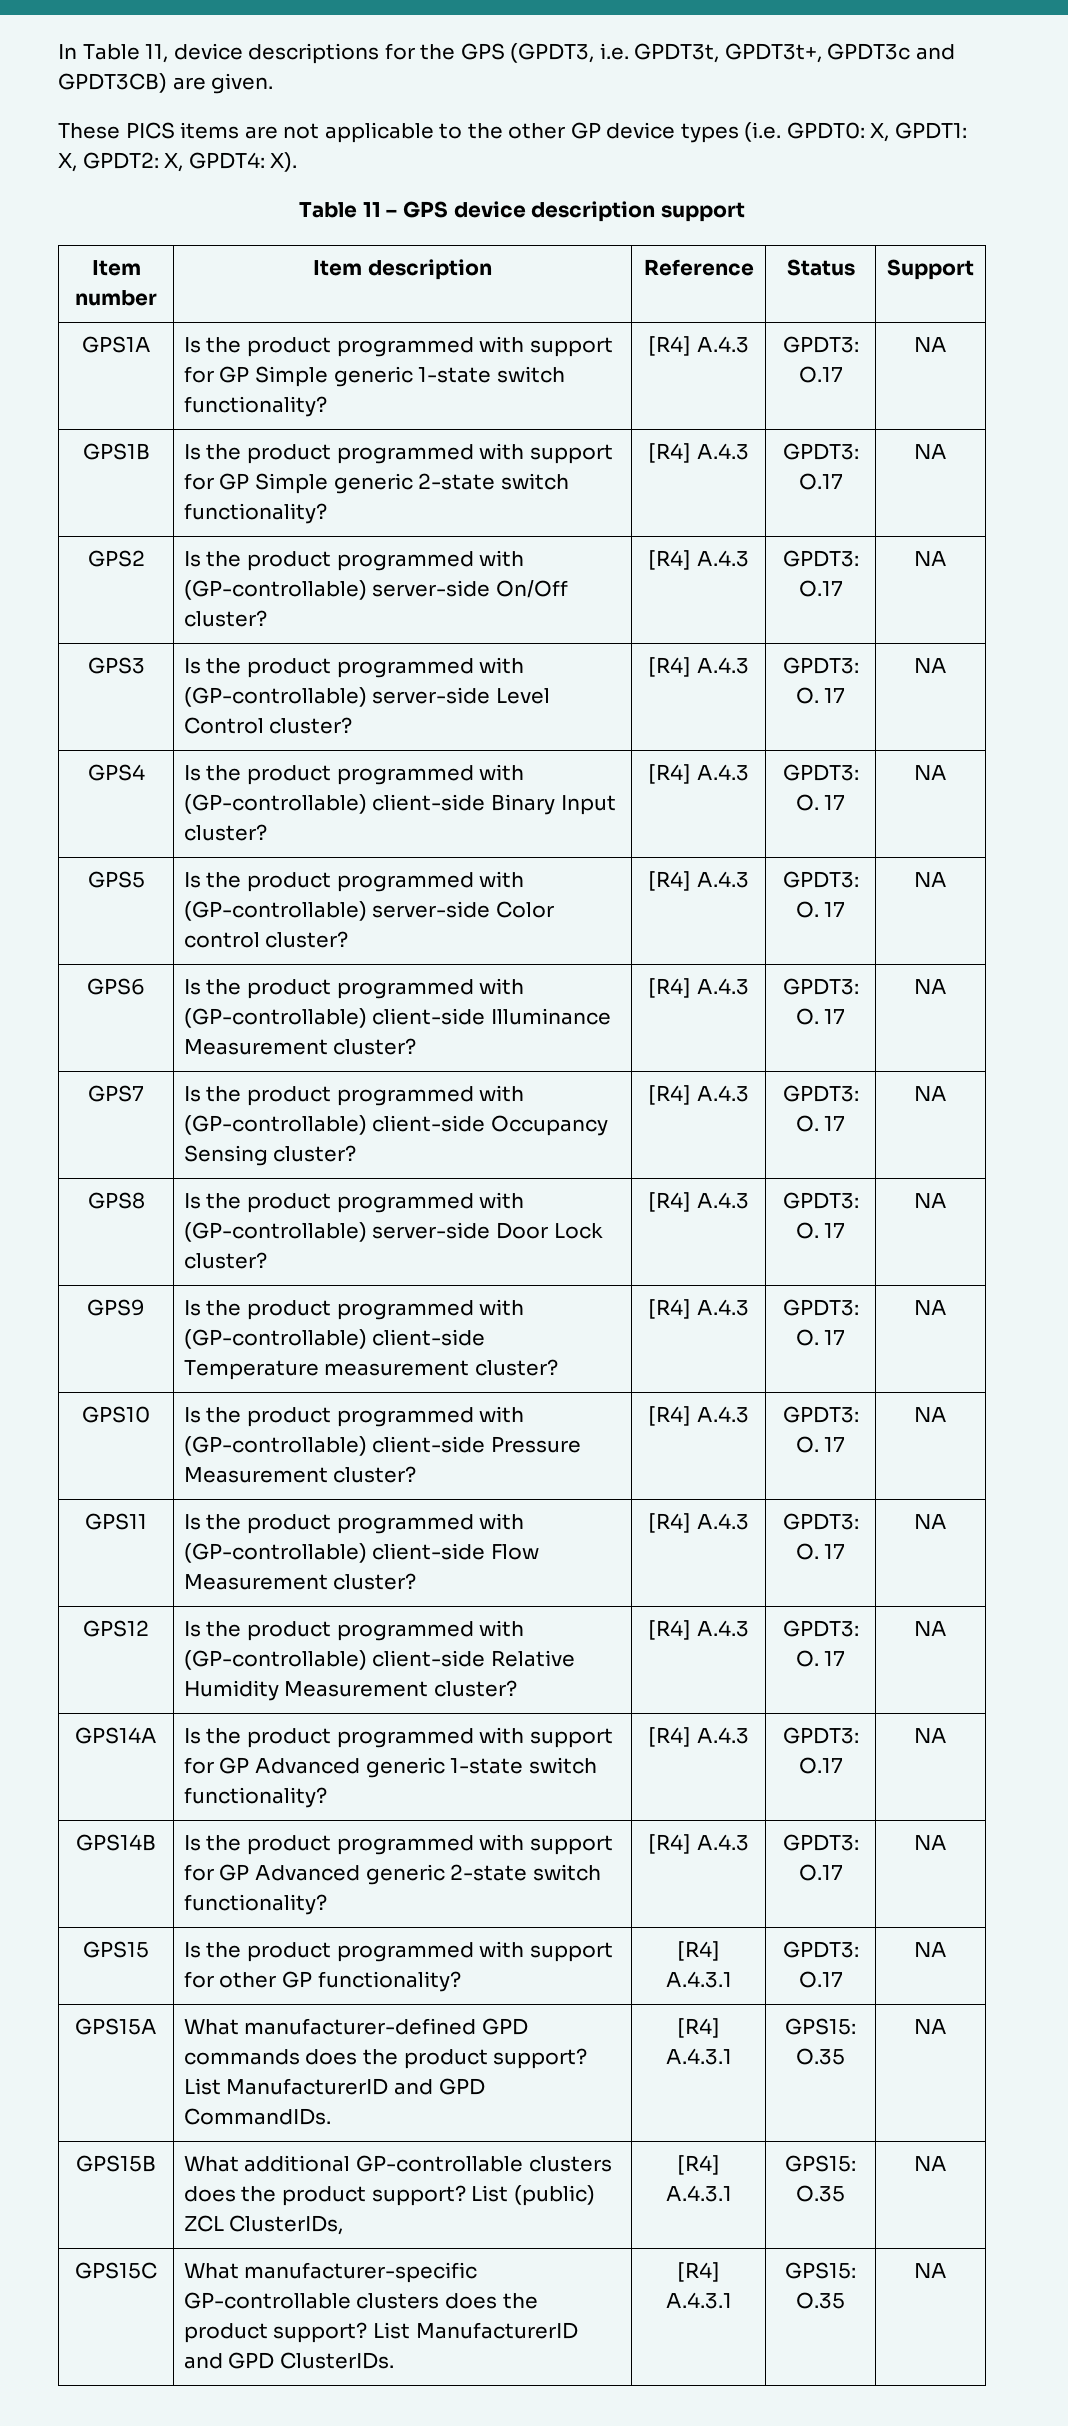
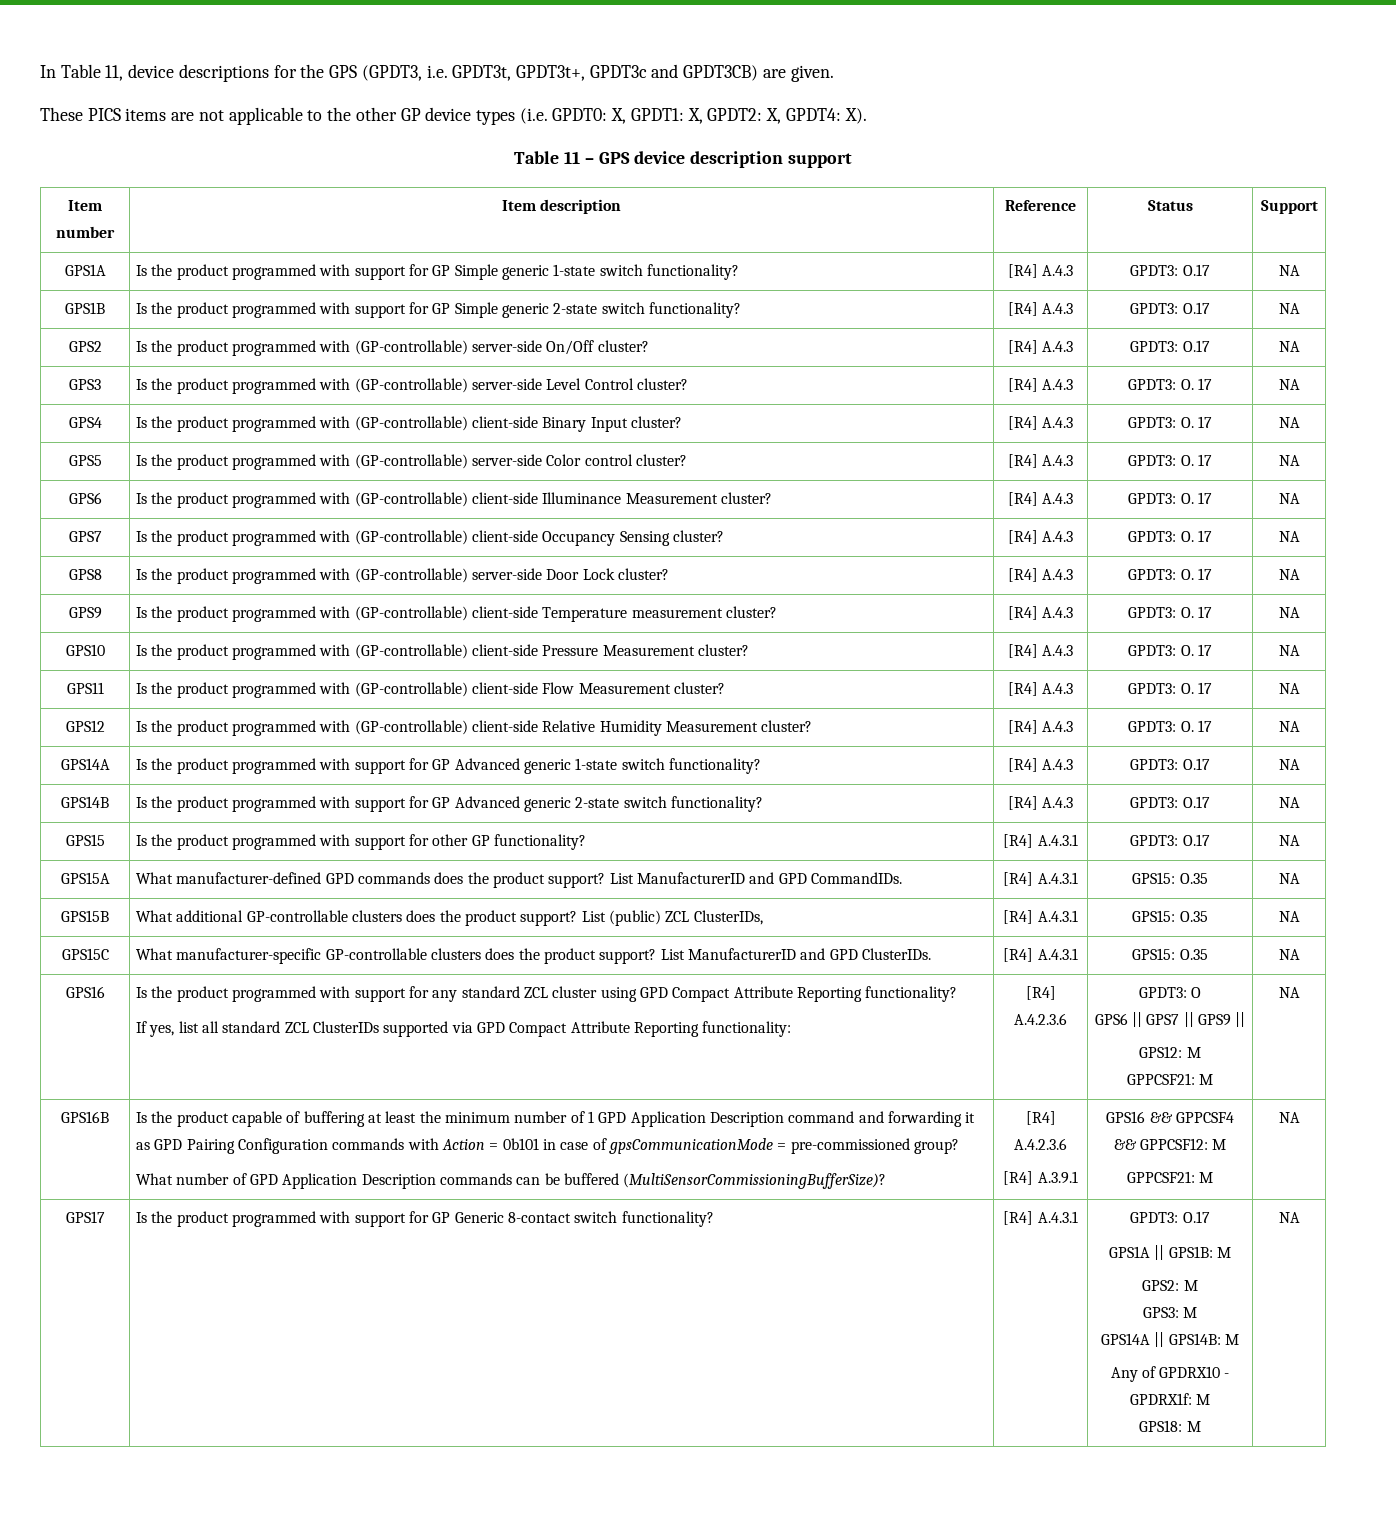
(947, 2270) none -> [65,986,105,998] [136,986,958,1002] [136,1021,792,1037] [1025,986,1056,1000] [1014,1013,1067,1025] [1138,987,1202,998] [1094,1012,1246,1027] [1139,1046,1201,1058] [1126,1073,1214,1085] [1278,987,1300,998] [61,1111,109,1123] [136,1111,976,1127] [136,1138,959,1154] [136,1173,887,1189] [1025,1111,1056,1125] [1014,1138,1067,1150] [1003,1171,1078,1185] [1106,1111,1234,1123] [1113,1138,1227,1150] [1126,1171,1214,1183] [1278,1112,1300,1123] [65,1211,105,1223] [136,1211,714,1227] [1003,1211,1078,1225] [1130,1211,1210,1223] [1109,1245,1231,1260] [1142,1280,1198,1291] [1142,1307,1198,1318] [1101,1332,1239,1347] [1110,1366,1230,1382] [1129,1393,1211,1405] [1139,1420,1201,1432] [1278,1212,1300,1223] // GPS16 | Is the product programmed with support for any standard ZCL cluster using GPD Compact Attribute Reporting functionality? // If yes, list all standard ZCL ClusterIDs supported via GPD Compact Attribute Reporting functionality: | [R4] A.4.2.3.6 | GPDT3: O // GPS6 || GPS7 || GPS9 || // GPS12: M // GPPCSF21: M | NA // GPS16B | Is the product capable of buffering at least the minimum number of 1 GPD Application Description command and forwarding it as GPD Pairing Configuration commands with Action = 0b101 in case of gpsCommunicationMode = pre-commissioned group? // What number of GPD Application Description commands can be buffered (MultiSensorCommissioningBufferSize)? | [R4] A.4.2.3.6 // [R4] A.3.9.1 | GPS16 && GPPCSF4 && GPPCSF12: M // GPPCSF21: M | NA // GPS17 | Is the product programmed with support for GP Generic 8-contact switch functionality? | [R4] A.4.3.1 | GPDT3: O.17 // GPS1A || GPS1B: M // GPS2: M // GPS3: M // GPS14A || GPS14B: M // Any of GPDRX10 - GPDRX1f: M // GPS18: M | NA

